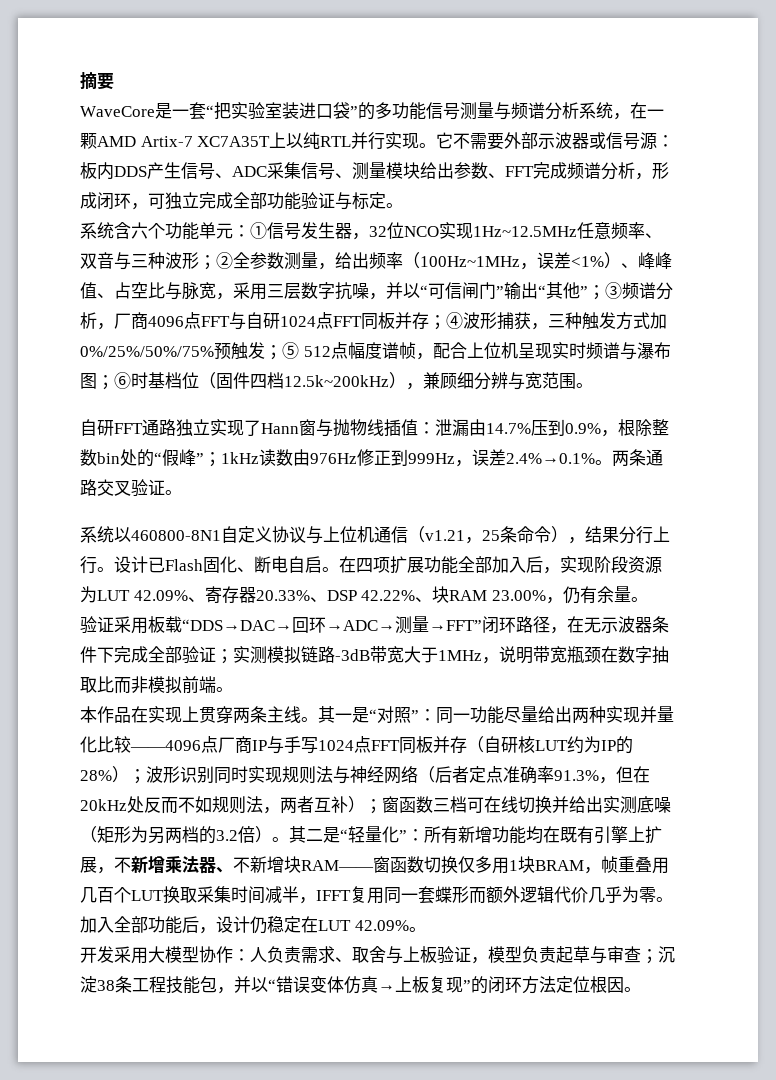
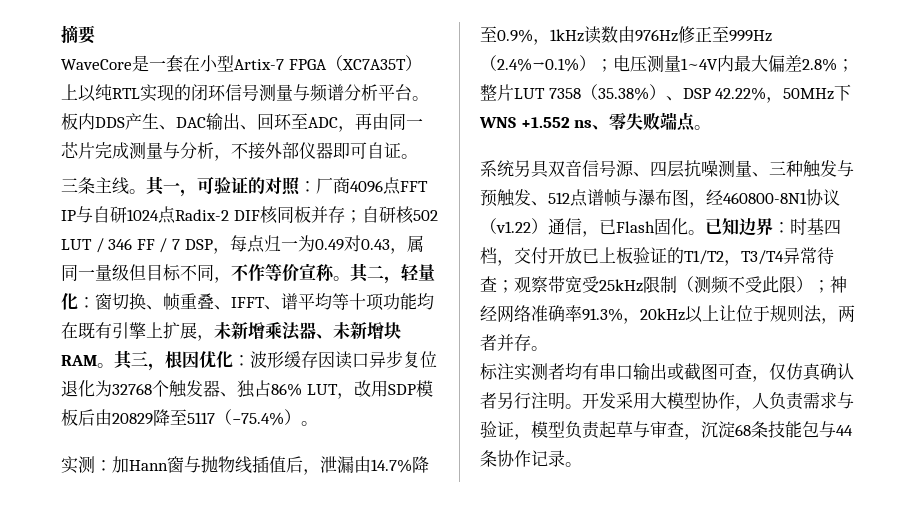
[206,102,426,120] “把实验室装进口袋”的多功能 -> [183,55,422,72] [61,84,226,102] 在小型Artix-7 FPGA（XC7A35T）上以纯RTL实现的闭环
[579,102,664,120] [80,132,675,150] [80,162,669,180] [80,192,403,210] [80,222,662,240] [80,252,672,270] [80,282,673,300] [80,312,667,330] [80,342,671,360] [80,372,593,390] [80,419,669,437] [80,449,663,467] [80,479,182,497] [80,526,670,544] [80,556,662,574] [80,586,648,604] [80,616,669,634] [80,646,669,664] [80,676,233,694] [80,706,674,724] [80,736,633,754] [80,766,650,784] [80,796,671,814] [80,826,492,844] 系统，在一颗AMD Artix-7 XC7A35T上以纯RTL并行实现。它不需要外部示波器或信号源：板内DDS产生信号、ADC采集信号、测量模块给出参数、FFT完成频谱分析，形成闭环，可独立完成全部功能验证与标定。 // 系统含六个功能单元：①信号发生器，32位NCO实现1Hz~12.5MHz任意频率、双音与三种波形；②全参数测量，给出频率（100Hz~1MHz，误差<1%）、峰峰值、占空比与脉宽，采用三层数字抗噪，并以“可信闸门”输出“其他”；③频谱分析，厂商4096点FFT与自研1024点FFT同板并存；④波形捕获，三种触发方式加0%/25%/50%/75%预触发；⑤ 512点幅度谱帧，配合上位机呈现实时频谱与瀑布图；⑥时基档位（固件四档12.5k~200kHz），兼顾细分辨与宽范围。 // 自研FFT通路独立实现了Hann窗与抛物线插值：泄漏由14.7%压到0.9%，根除整数bin处的“假峰”；1kHz读数由976Hz修正到999Hz，误差2.4%→0.1%。两条通路交叉验证。 // 系统以460800-8N1自定义协议与上位机通信（v1.21，25条命令），结果分行上行。设计已Flash固化、断电自启。在四项扩展功能全部加入后，实现阶段资源为LUT 42.09%、寄存器20.33%、DSP 42.22%、块RAM 23.00%，仍有余量。 // 验证采用板载“DDS→DAC→回环→ADC→测量→FFT”闭环路径，在无示波器条件下完成全部验证；实测模拟链路-3dB带宽大于1MHz，说明带宽瓶颈在数字抽取比而非模拟前端。 // 本作品在实现上贯穿两条主线。其一是“对照”：同一功能尽量给出两种实现并量化比较——4096点厂商IP与手写1024点FFT同板并存（自研核LUT约为IP的28%）；波形识别同时实现规则法与神经网络（后者定点准确率91.3%，但在20kHz处反而不如规则法，两者互补）；窗函数三档可在线切换并给出实测底噪（矩形为另两档的3.2倍）。其二是“轻量化”：所有新增 -> [378,84,429,101] [61,113,423,132] [60,142,418,161] [61,176,428,197] [61,206,438,224] [61,235,424,254] [61,263,435,284] [61,293,384,311] 平台。板内DDS产生、DAC输出、回环至ADC，再由同一芯片完成测量与分析，不接外部仪器即可自证。 // 三条主线。其一，可验证的对照：厂商4096点FFT IP与自研1024点Radix-2 DIF核同板并存；自研核502 LUT / 346 FF / 7 DSP，每点归一为0.49对0.43，属同一量级但目标不同，不作等价宣称。其二，轻量化：窗切换、帧重叠、IFFT、谱平均等十项
[114,857,131,873] 不 -> [214,322,231,339] 未
[233,856,669,874] [80,886,673,904] [80,916,426,934] 不新增块RAM——窗函数切换仅多用1块BRAM，帧重叠用几百个LUT换取采集时间减半，IFFT复用同一套蝶形而额外逻辑代价几乎为零。加入全部功能后，设计仍稳定在LUT 42.09%。 // -> [333,322,401,340] [61,350,437,371] [61,380,433,399] [61,409,318,426] [61,456,429,475] [480,26,772,45] [480,55,854,72] [480,84,852,103] [479,112,712,132] [480,160,854,178] [480,189,840,208] [480,218,841,237] [480,247,834,266] [480,276,847,294] [480,305,855,324] [480,334,548,351] [480,363,854,382] [480,392,582,410] 未新增块RAM。其三，根因优化：波形缓存因读口异步复位退化为32768个触发器、独占86% LUT，改用SDP模板后由20829降至5117（−75.4%）。 // 实测：加Hann窗与抛物线插值后，泄漏由14.7%降至0.9%，1kHz读数由976Hz修正至999Hz（2.4%→0.1%）；电压测量1~4V内最大偏差2.8%；整片LUT 7358（35.38%）、DSP 42.22%，50MHz下WNS +1.552 ns、零失败端点。 // 系统另具双音信号源、四层抗噪测量、三种触发与预触发、512点谱帧与瀑布图，经460800-8N1协议（v1.22）通信，已Flash固化。已知边界：时基四档，交付开放已上板验证的T1/T2，T3/T4异常待查；观察带宽受25kHz限制（测频不受此限）；神经网络准确率91.3%，20kHz以上让位于规则法，两者并存。 // 标注实测者均有串口输出或截图可查，仅仿真确认者另行注明。
[233,949,250,961] ： -> [735,405,752,411] ，
[335,946,437,964] 、取舍与上板 -> [837,392,854,409] 与
[641,946,675,964] [80,976,624,994] ；沉淀38条工程技能包，并以“错误变体仿真→上板复现”的闭环方法定位根因 -> [684,421,853,440] [480,450,565,467] ，沉淀68条技能包与44条协作记录

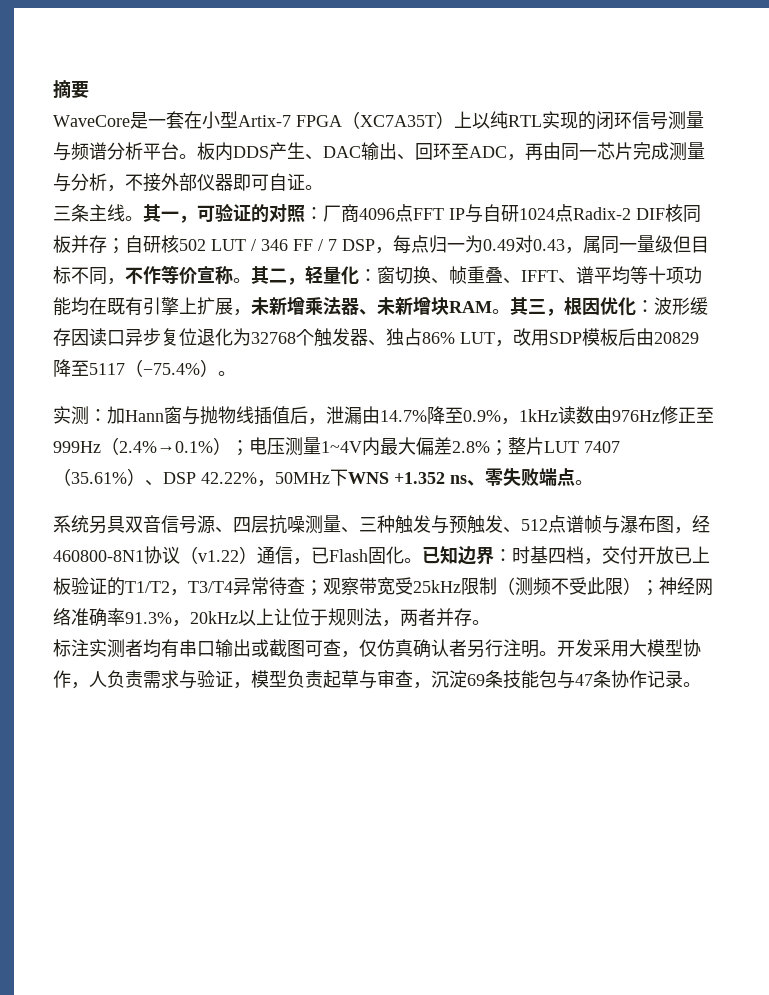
[548,84,649,101] 7358（35.38% -> [584,441,620,453] [53,468,127,486] 7407（35.61%
[520,117,570,128] +1.552 -> [394,472,445,484] +1.352
[735,424,751,436] 68 -> [467,674,485,686] 69
[836,425,853,436] 44 -> [575,674,593,686] 47

